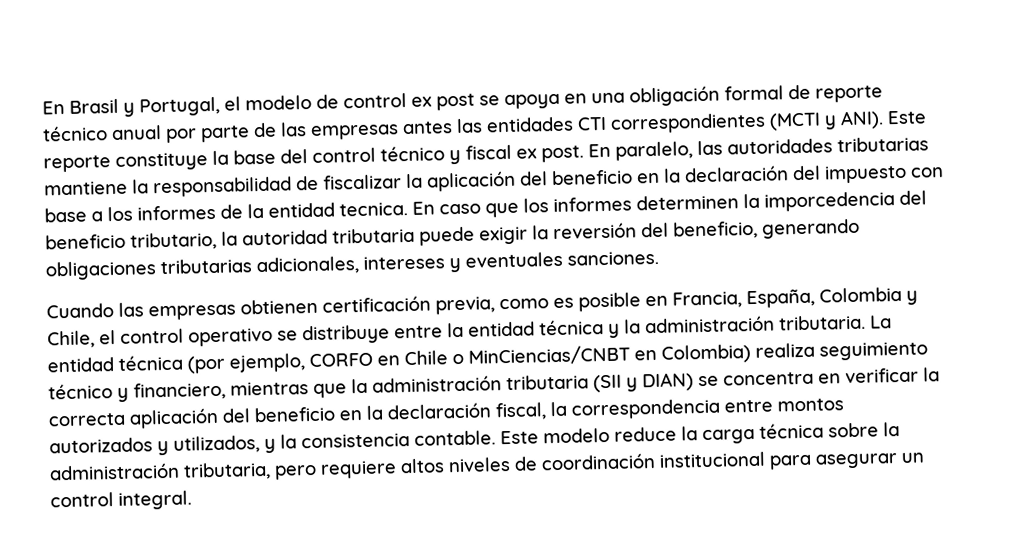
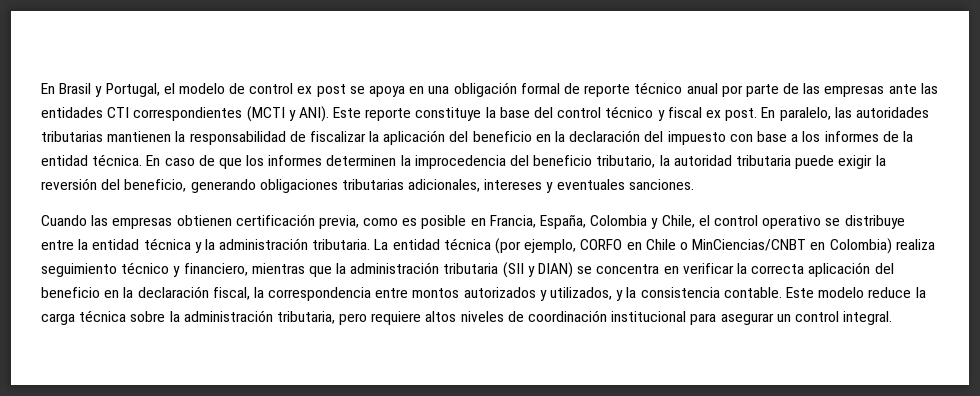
[402,121,453,135] antes -> [888,84,917,94] ante
[44,180,128,196] mantiene -> [107,131,172,142] mantienen
[339,202,408,217] tecnica. -> [92,154,143,166] técnica.
(481, 209) none -> [198,155,215,166] de
[764,191,895,212] imporcedencia -> [414,155,506,169] improcedencia

